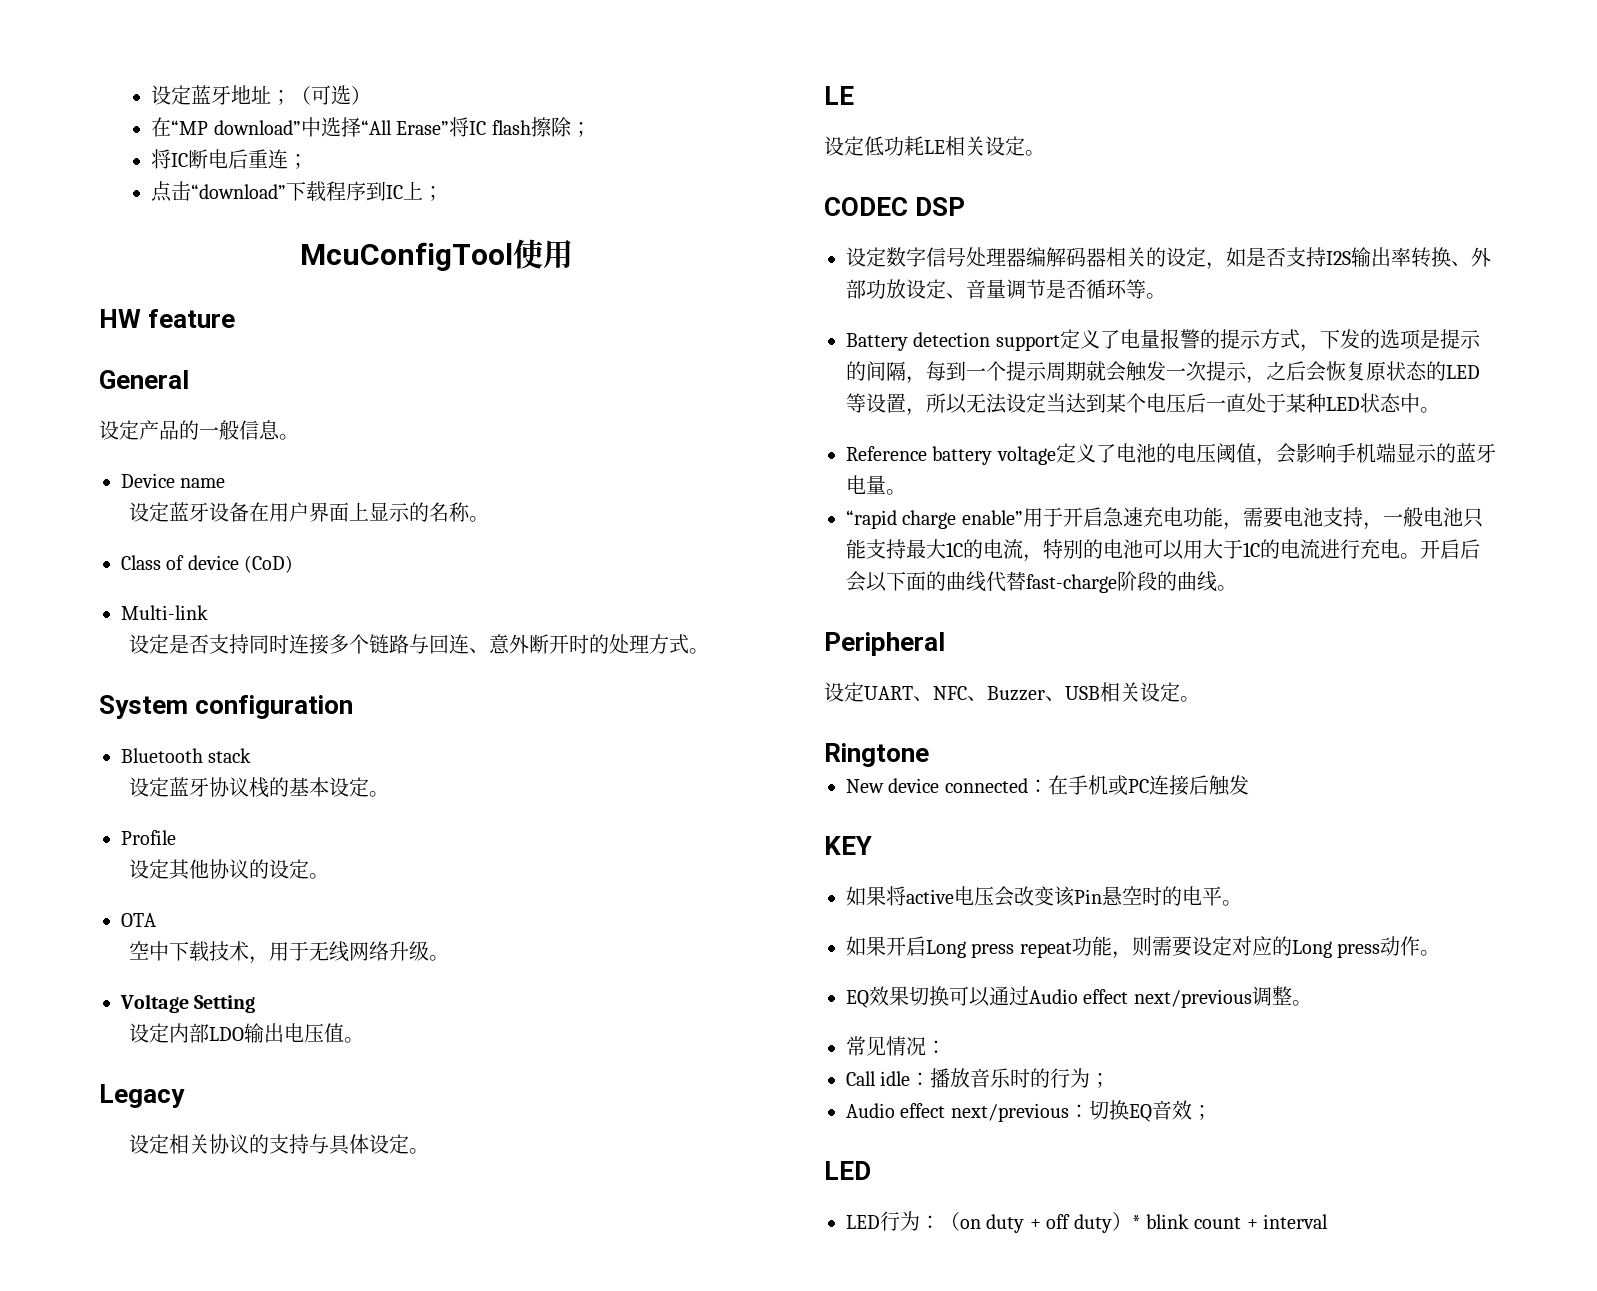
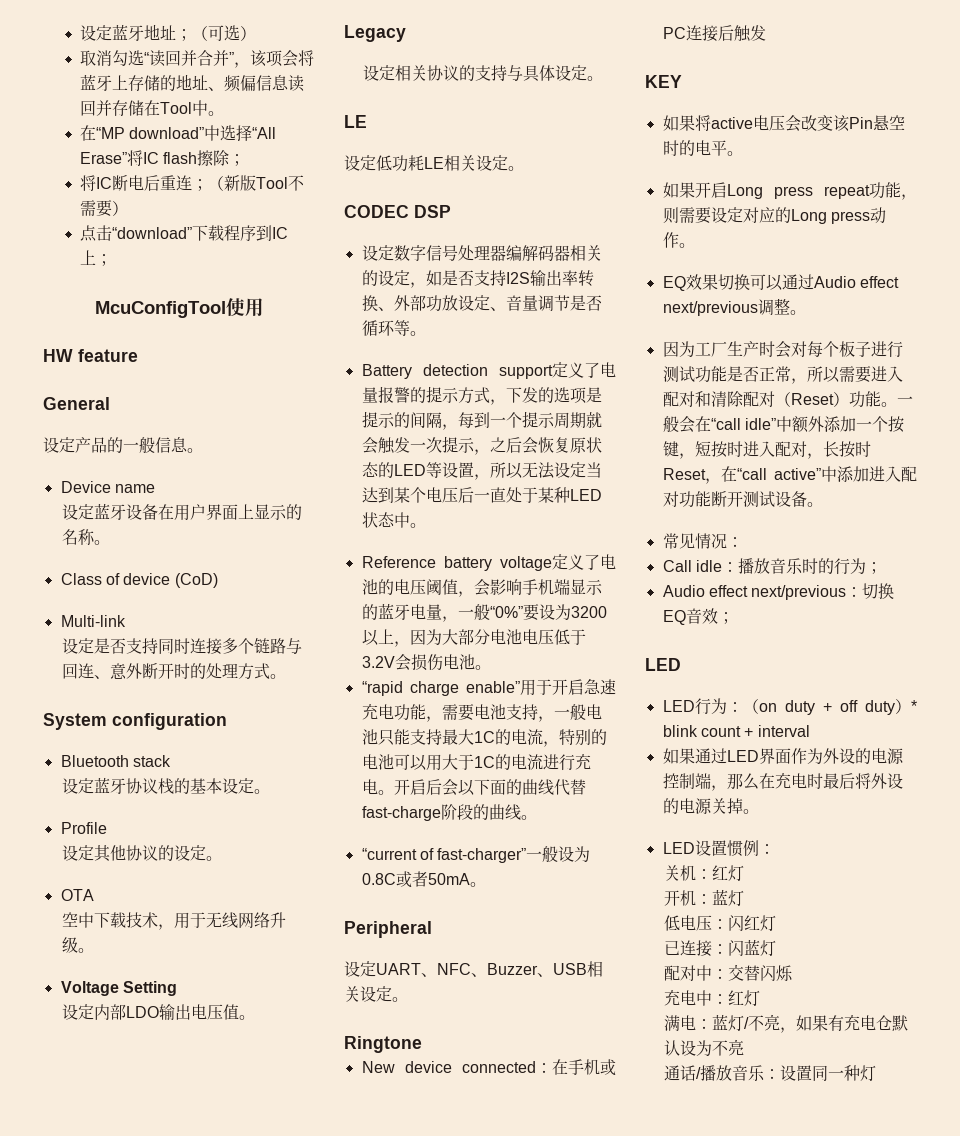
(372, 95) none -> [79,50,314,68] [79,74,304,92] [79,100,224,116] // 取消勾选“读回并合并”，该项会将蓝牙上存储的地址、频偏信息读回并存储在Tool中。
(309, 161) none -> [207,175,304,191] [79,200,128,217] （新版Tool不需要）
(886, 484) none -> [441,604,607,622] [361,629,586,647] [361,654,475,671] ，一般“0%”要设为3200以上，因为大部分电池电压低于3.2V会损伤电池
(1237, 588) none -> [361,846,591,863] [361,871,486,888] // “current of fast-charger”一般设为0.8C或者50mA。
(1312, 1003) none -> [662,341,903,358] [662,366,903,384] [662,391,913,408] [662,416,904,433] [662,441,871,459] [662,466,917,484] [662,491,823,508] // 因为工厂生产时会对每个板子进行测试功能是否正常，所以需要进入配对和清除配对（Reset）功能。一般会在“call idle”中额外添加一个按键，短按时进入配对，长按时Reset，在“call active”中添加进入配对功能断开测试设备。
(1329, 1221) none -> [662,748,904,764] [662,773,903,791] [662,798,759,814] [662,840,775,857] [664,865,745,881] [664,889,745,906] [664,915,777,931] [664,939,777,957] [664,964,794,981] [664,990,761,1006] [664,1014,909,1033] [664,1039,745,1056] [664,1065,877,1081] // 如果通过LED界面作为外设的电源控制端，那么在充电时最后将外设的电源关掉。 // LED设置惯例： // 关机：红灯 // 开机：蓝灯 // 低电压：闪红灯 // 已连接：闪蓝灯 // 配对中：交替闪烁 // 充电中：红灯 // 满电：蓝灯/不亮，如果有充电仓默认设为不亮 // 通话/播放音乐：设置同一种灯

